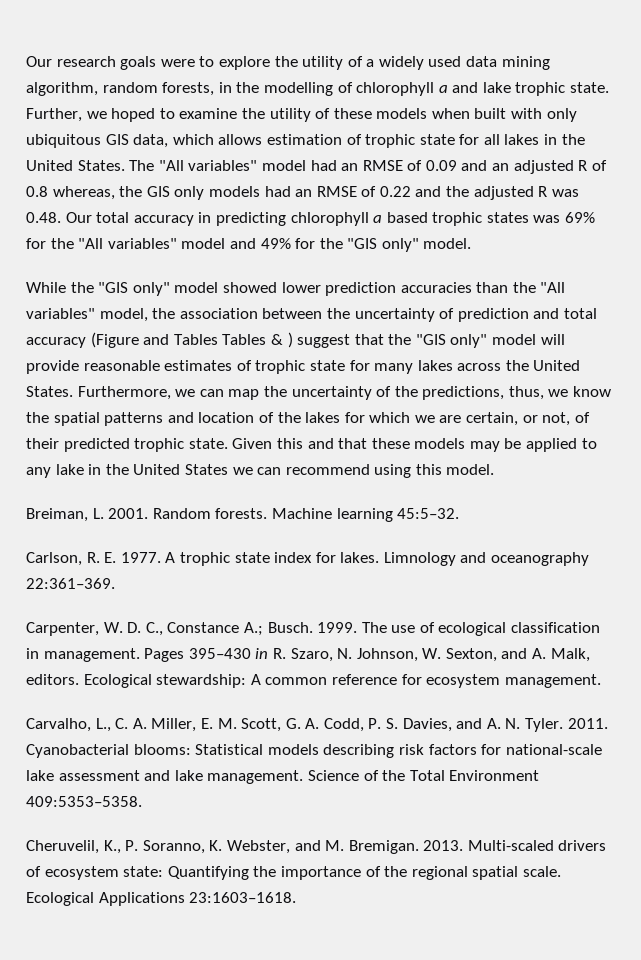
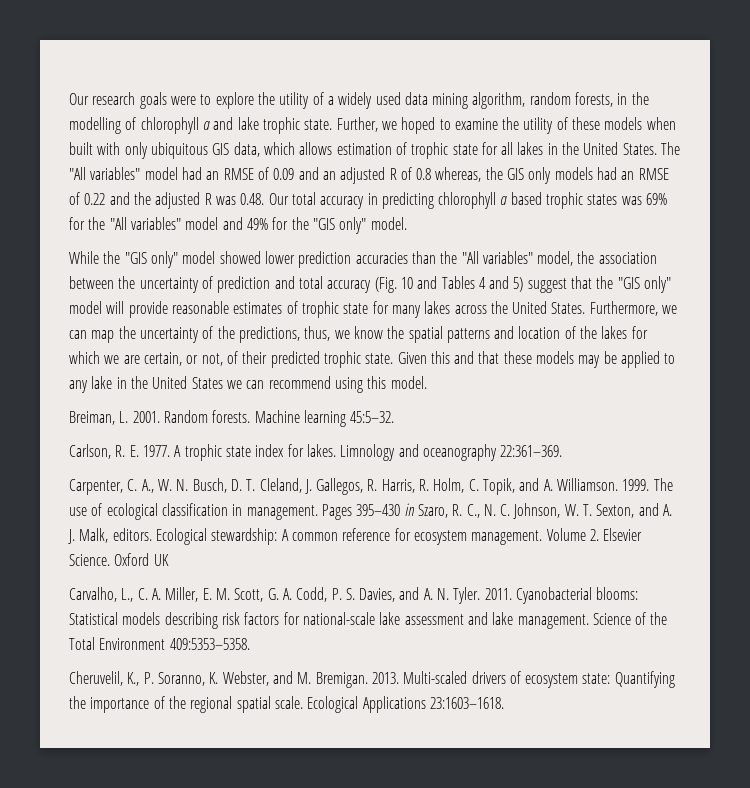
[90,332,293,348] (Figure and Tables Tables & ) -> [374,276,524,293] (Fig. 10 and Tables 4 and 5)
[103,622,313,636] W. D. C., Constance A.; Busch. -> [127,478,619,495] C. A., W. N. Busch, D. T. Cleland, J. Gallegos, R. Harris, R. Holm, C. Topik, and A. Williamson.
[272,648,353,662] R. Szaro, N. -> [417,504,511,518] Szaro, R. C., N. C.
(442, 653) none -> [583,504,593,516] T.
(547, 653) none -> [68,529,75,544] J.
(601, 681) none -> [546,528,643,541] [69,553,169,566] Volume 2. Elsevier Science. Oxford UK

